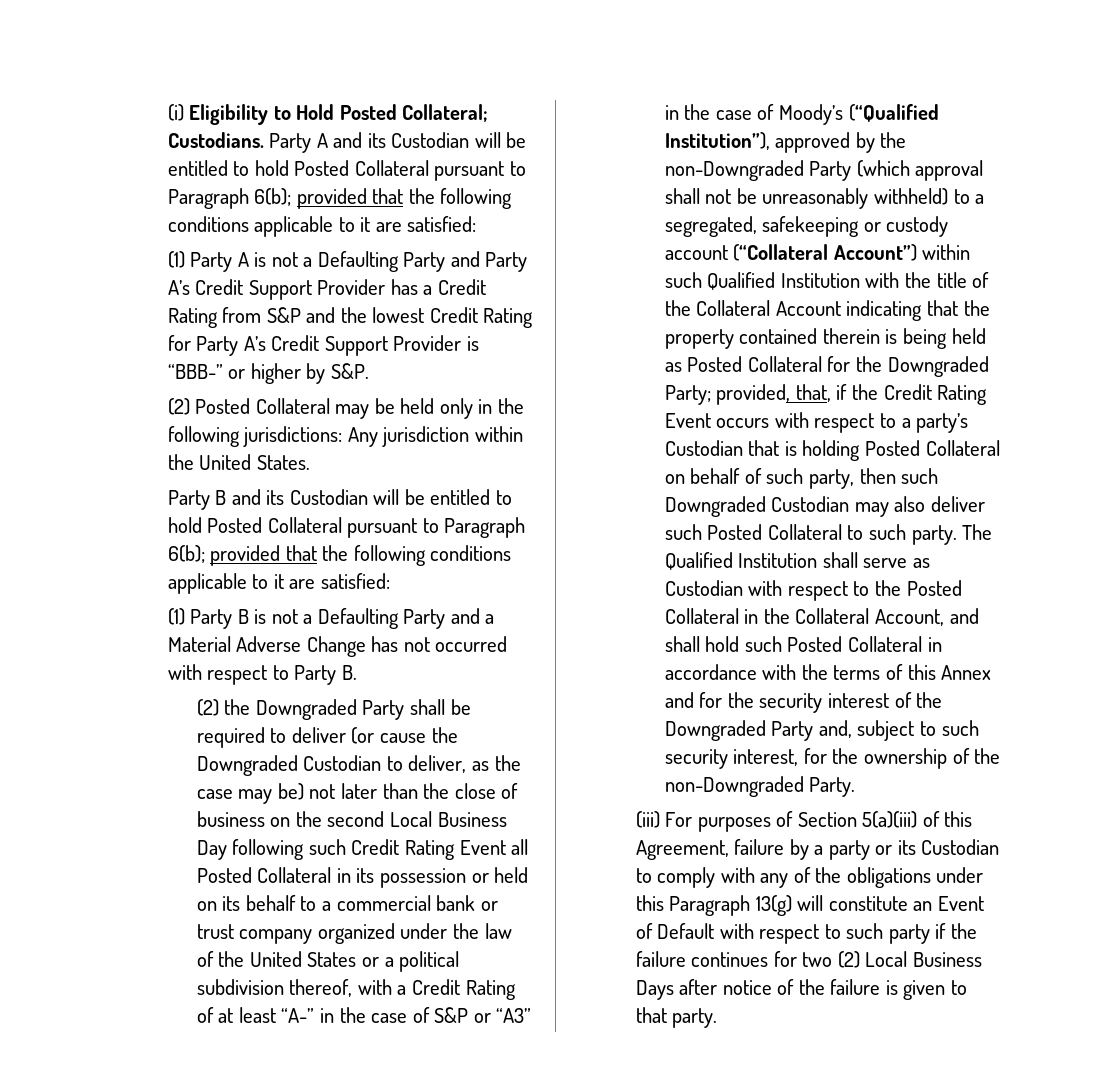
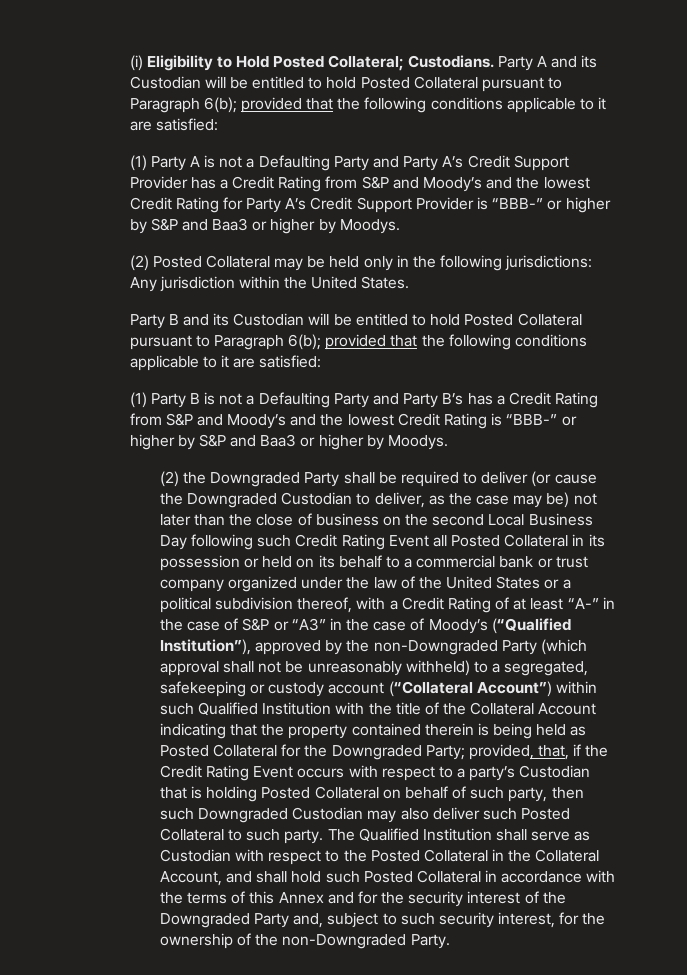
(336, 315) none -> [422,177,513,192] Moody’s and
[330,363,369,379] S&P. -> [150,218,400,234] S&P and Baa3 or higher by Moodys.
[485,614,495,624] [167,636,508,657] [167,664,357,685] a Material Adverse Change has not occurred with respect to Party B. -> [403,392,599,408] [129,413,577,429] [129,434,448,450] Party B’s has a Credit Rating from S&P and Moody’s and the lowest Credit Rating is “BBB-” or higher by S&P and Baa3 or higher by Moodys.
[635,811,973,832] [635,839,1000,860] [635,867,984,888] [635,895,984,916] [635,923,977,944] [635,951,982,968] [635,979,967,1000] [635,1007,718,1028] // (iii) For purposes of Section 5(a)(iii) of this Agreement, failure by a party or its Custodian to comply with any of the obligations under this Paragraph 13(g) will constitute an Event of Default with respect to such party if the failure continues for two (2) Local Business Days after notice of the failure is given to that party. -> (450, 941) none

